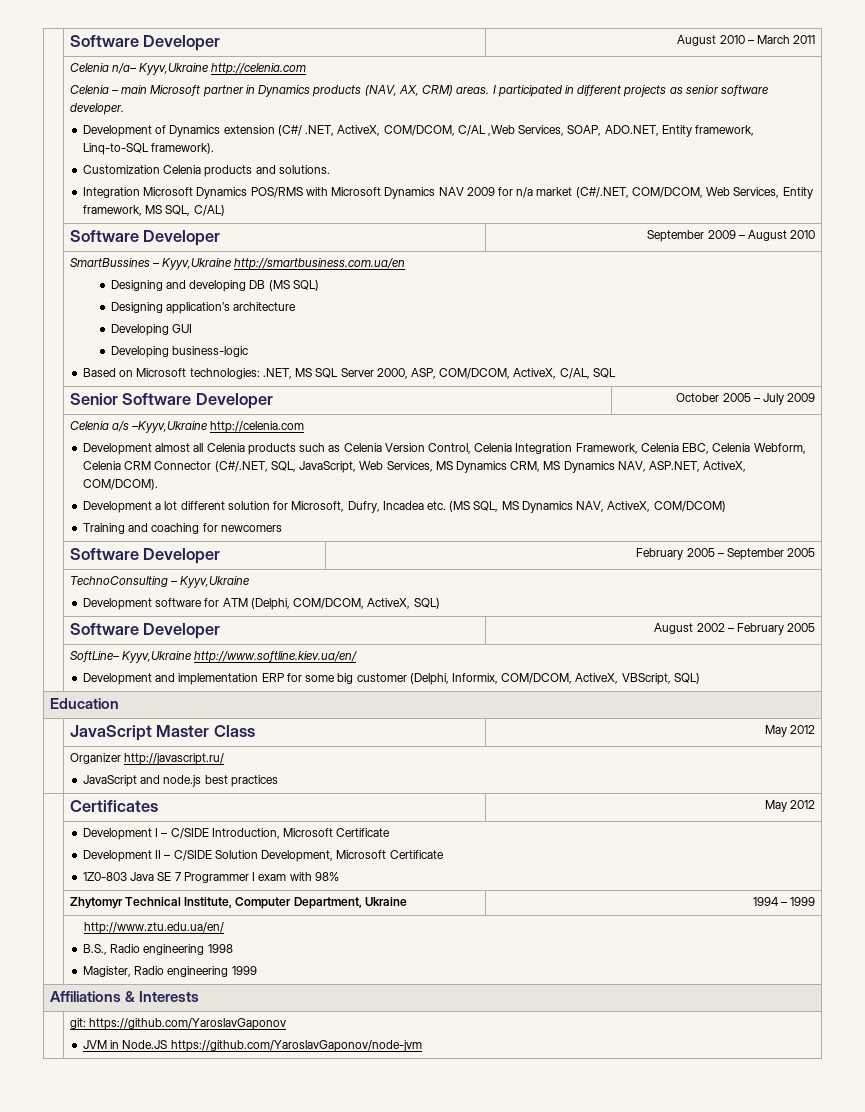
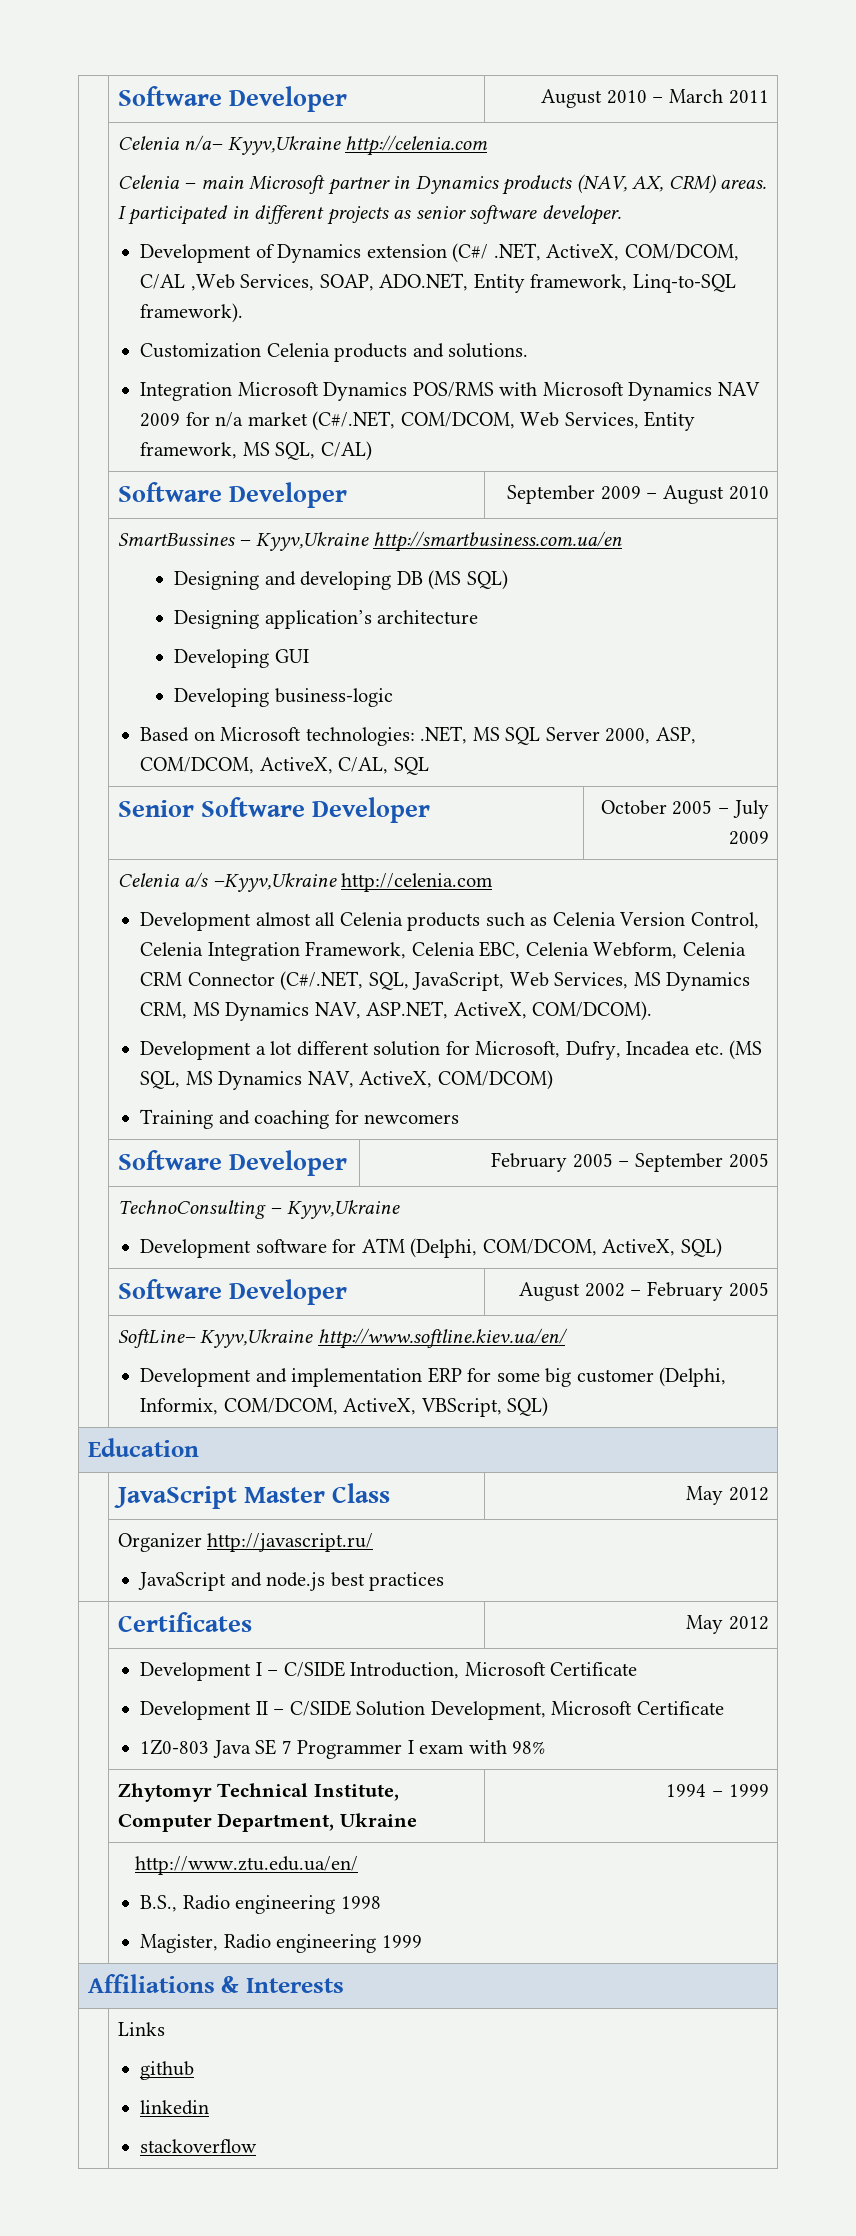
[69,1018,286,1030] [82,1040,422,1052] git: https://github.com/YaroslavGaponov // JVM in Node.JS https://github.com/YaroslavGaponov/node-jvm -> [117,2022,165,2036] [140,2061,195,2080] [140,2100,210,2115] [140,2139,258,2153] Links // github // linkedin // stackoverflow

